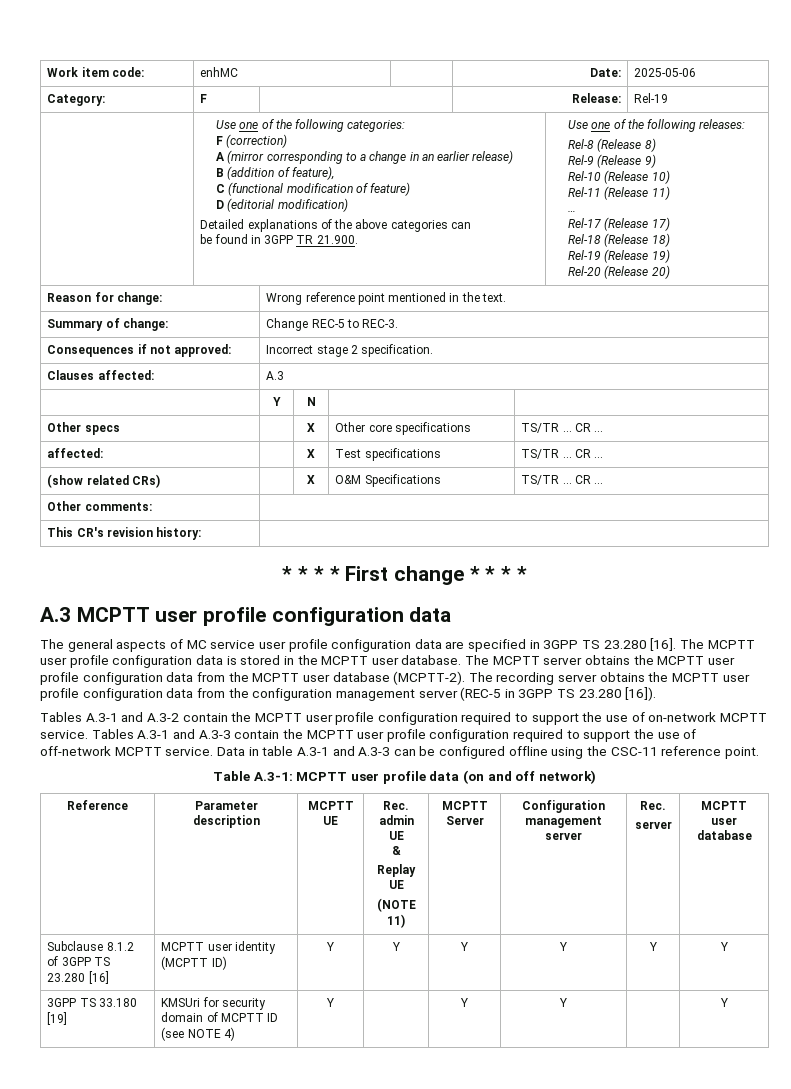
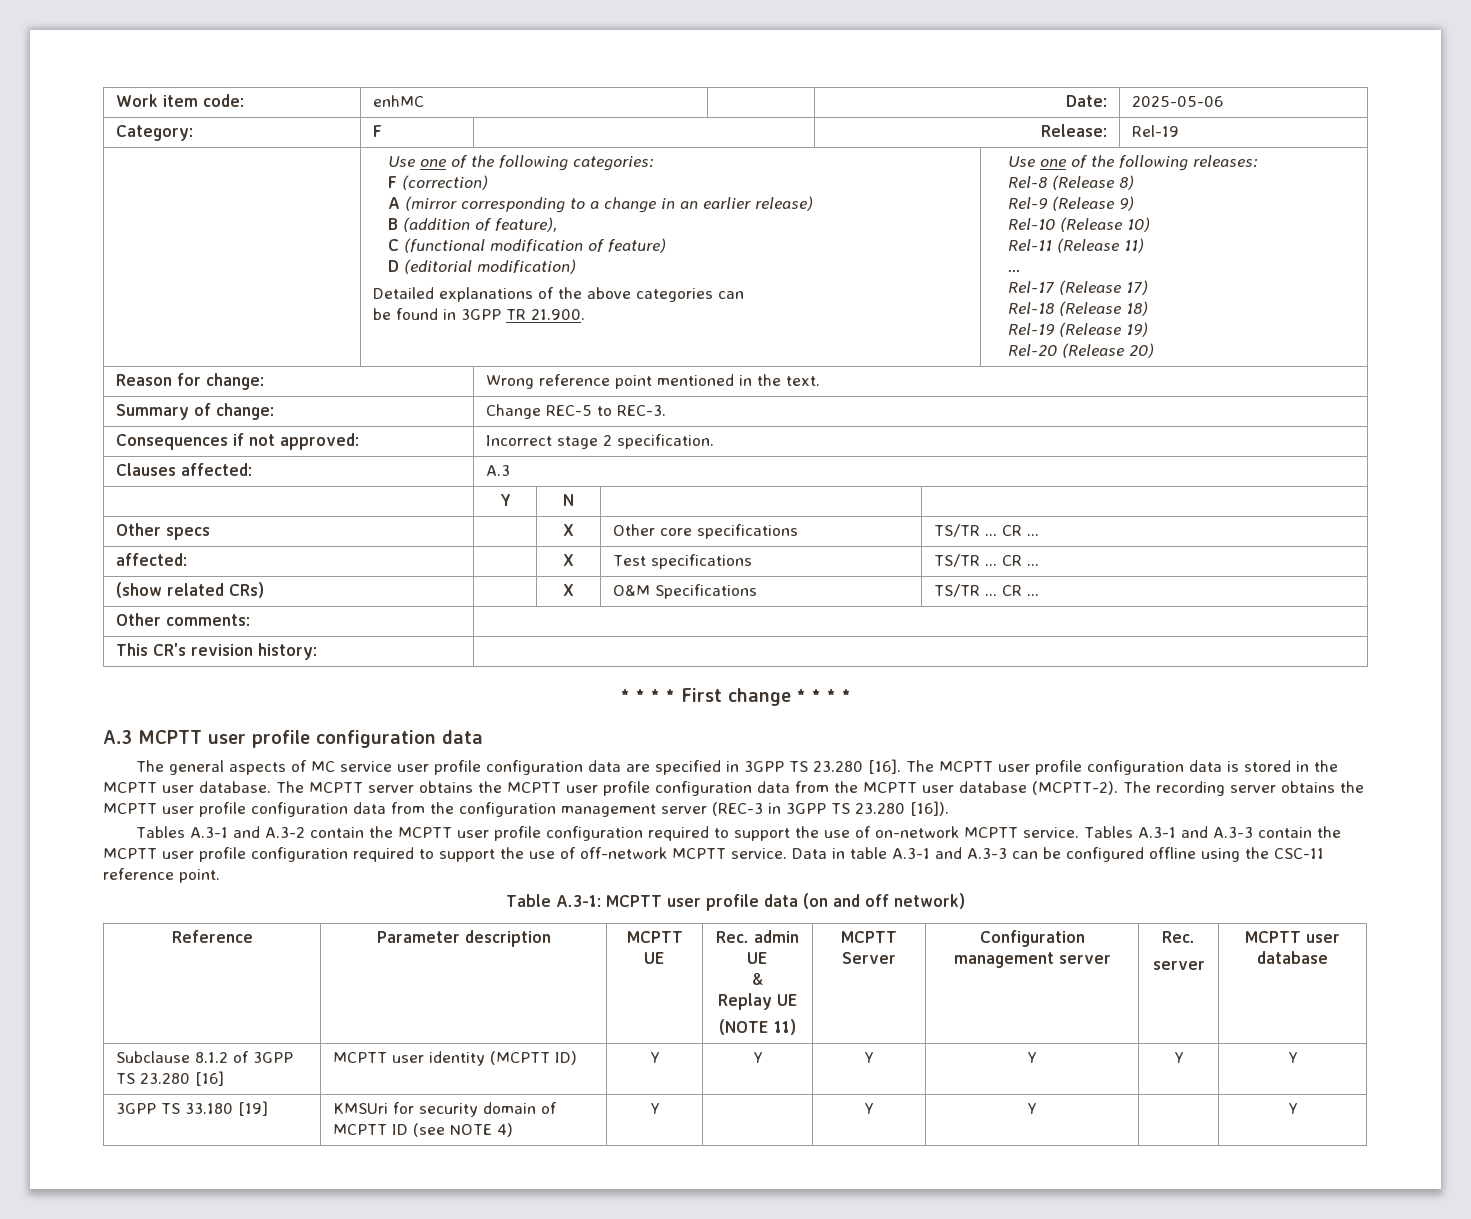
[460,687,502,701] (REC-5 -> [712,802,763,816] (REC-3

